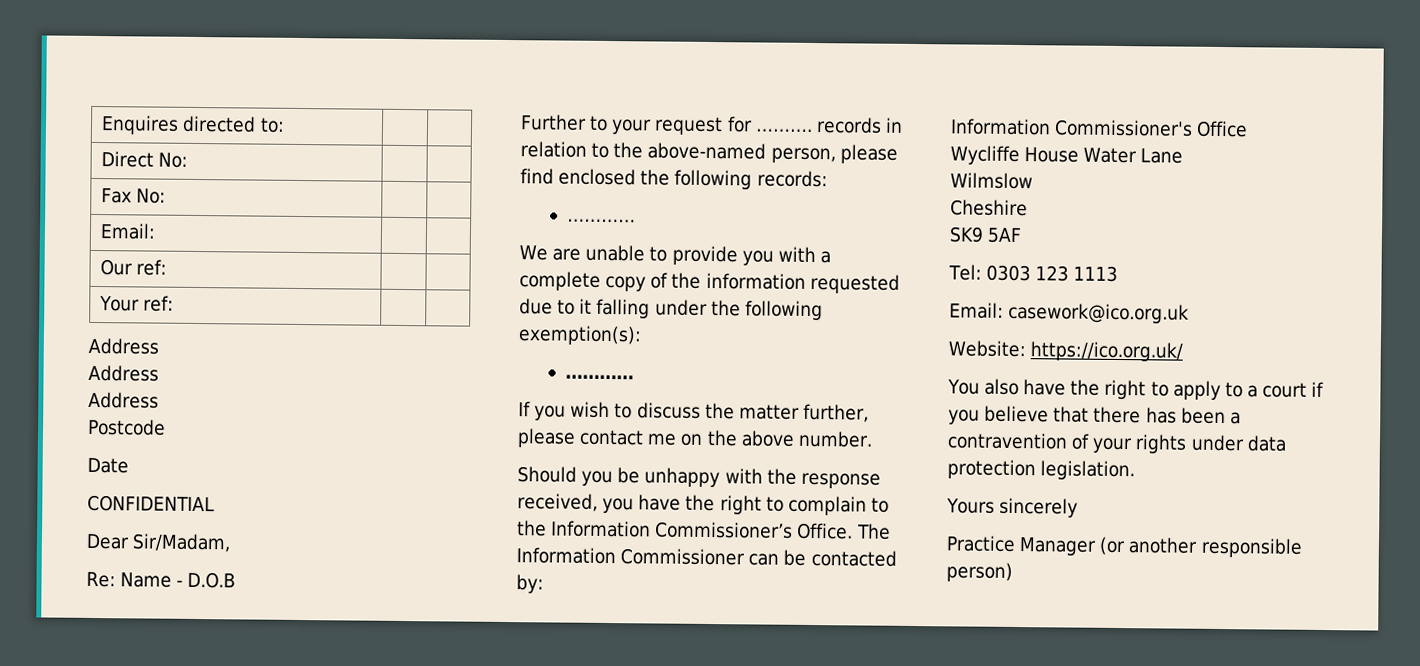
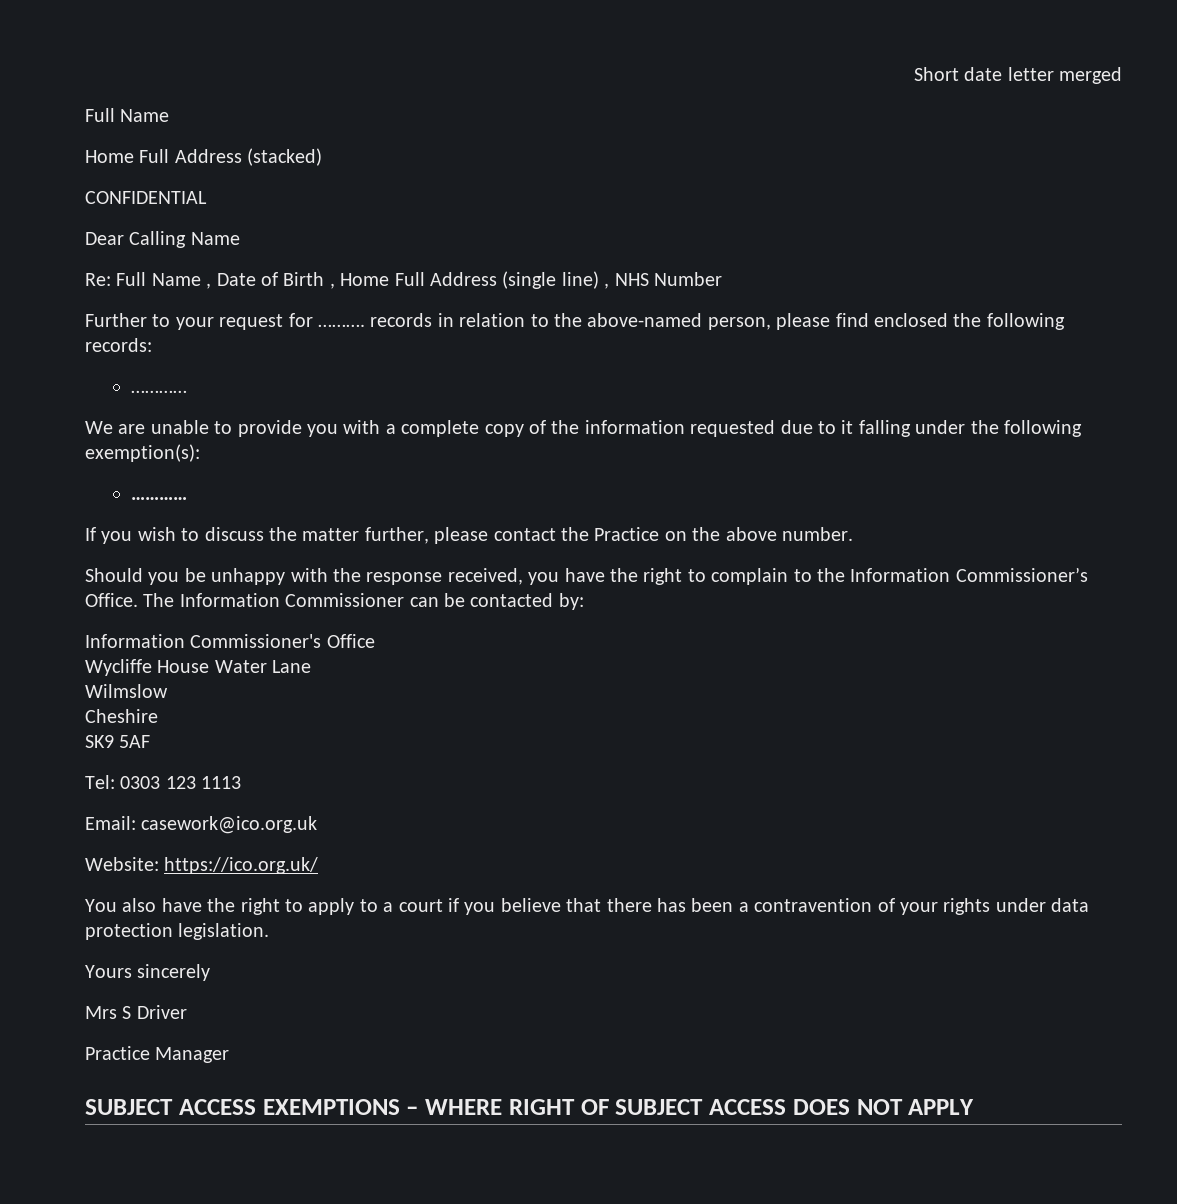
[101,115,285,135] [101,151,189,168] [101,188,167,204] [100,223,157,240] [100,259,168,276] [99,295,175,312] [88,337,159,355] [88,364,159,382] [88,391,159,409] [87,418,166,436] [87,457,129,474] Enquires directed to: | | // Direct No: | | // Fax No: | | // Email: | | // Our ref: | | // Your ref: | | // Address // Address // Address // Postcode // Date -> [913,67,1122,84] [85,108,170,122] [85,148,323,166] Short date letter merged // Full Name // Home Full Address (stacked)
[132,533,232,553] Sir/Madam, -> [129,231,240,248] Calling Name
[120,571,237,589] Name - D.O.B -> [116,271,722,289] Full Name , Date of Birth , Home Full Address (single line) , NHS Number
[647,433,678,446] me -> [561,527,660,541] the Practice
(1079, 507) none -> [85,1005,187,1019] // Mrs S Driver
[1099,536,1303,558] [946,562,1013,582] (or another responsible person) -> [85,1099,975,1115] // SUBJECT ACCESS EXEMPTIONS – WHERE RIGHT OF SUBJECT ACCESS DOES NOT APPLY

